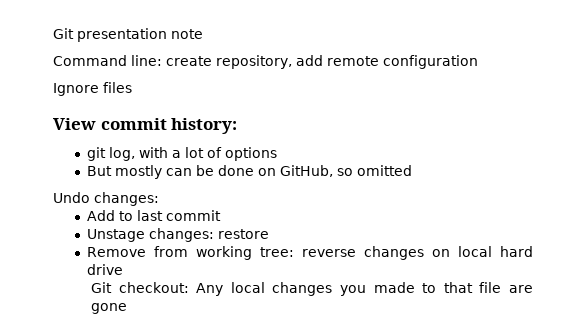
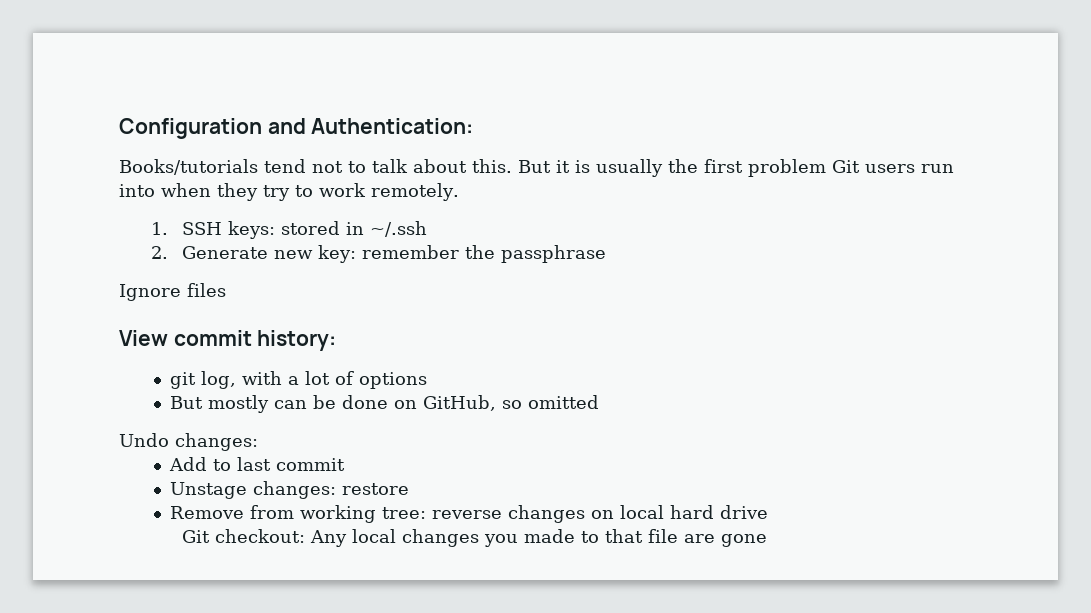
[53,28,203,42] [53,55,478,69] Git presentation note // Command line: create repository, add remote configuration -> [119,118,474,139] [119,159,954,177] [119,183,459,201] [150,221,428,239] [150,245,607,263] Configuration and Authentication: // Books/tutorials tend not to talk about this. But it is usually the first problem Git users run into when they try to work remotely. // 1. SSH keys: stored in ~/.ssh // 2. Generate new key: remember the passphrase

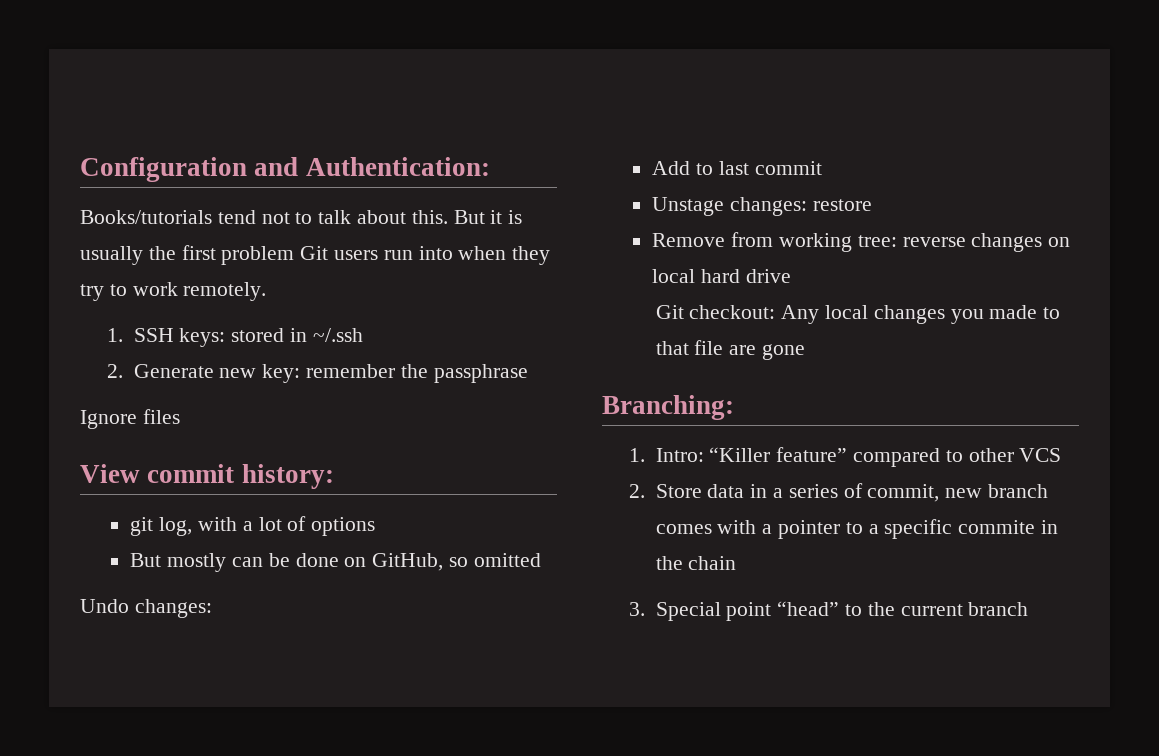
(768, 540) none -> [602,395,734,420] [628,447,1062,467] [628,483,1048,502] [655,519,1058,539] [655,556,737,570] [628,601,1029,621] // Branching: // 1. Intro: “Killer feature” compared to other VCS // 2. Store data in a series of commit, new branch comes with a pointer to a specific commite in the chain // 3. Special point “head” to the current branch

